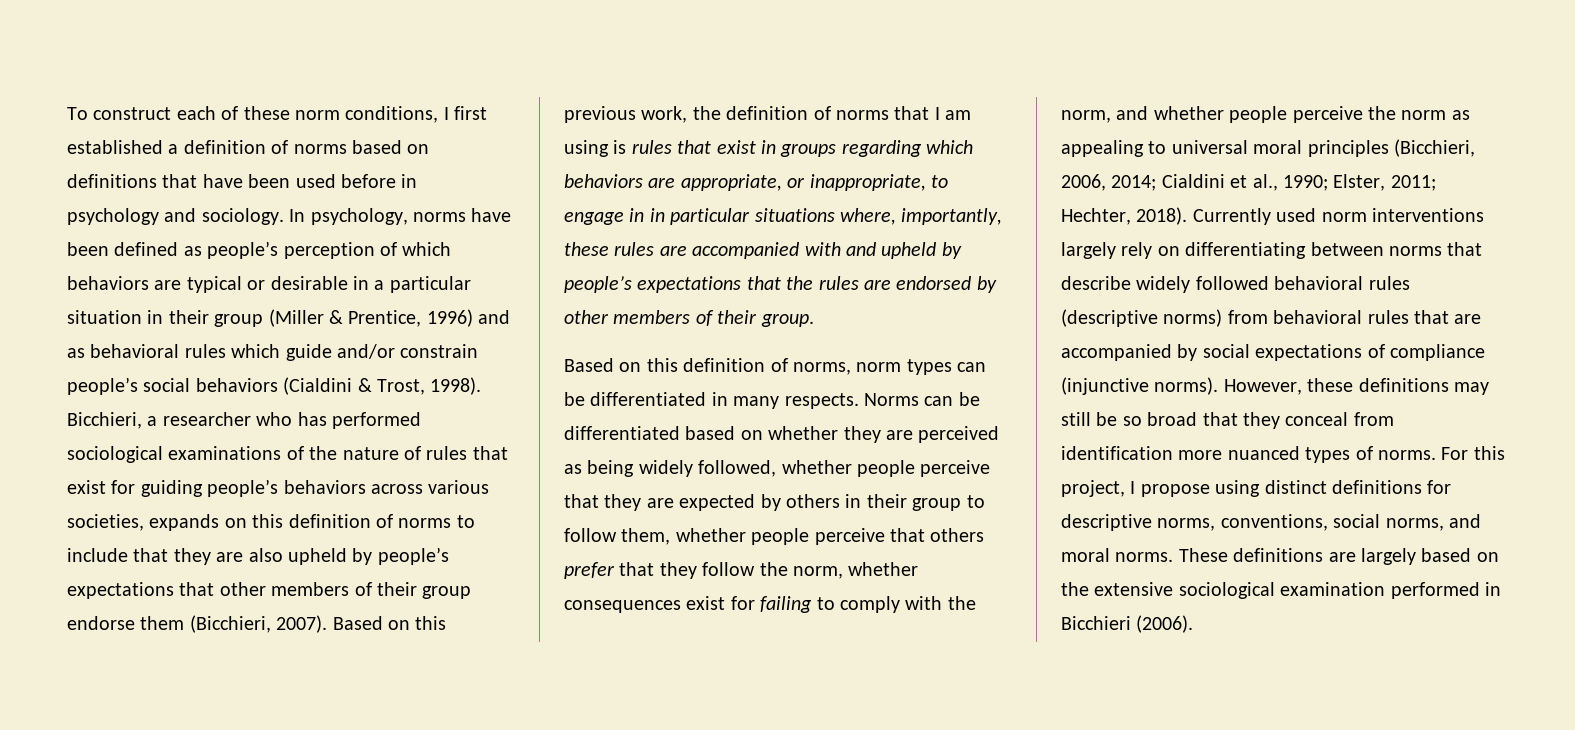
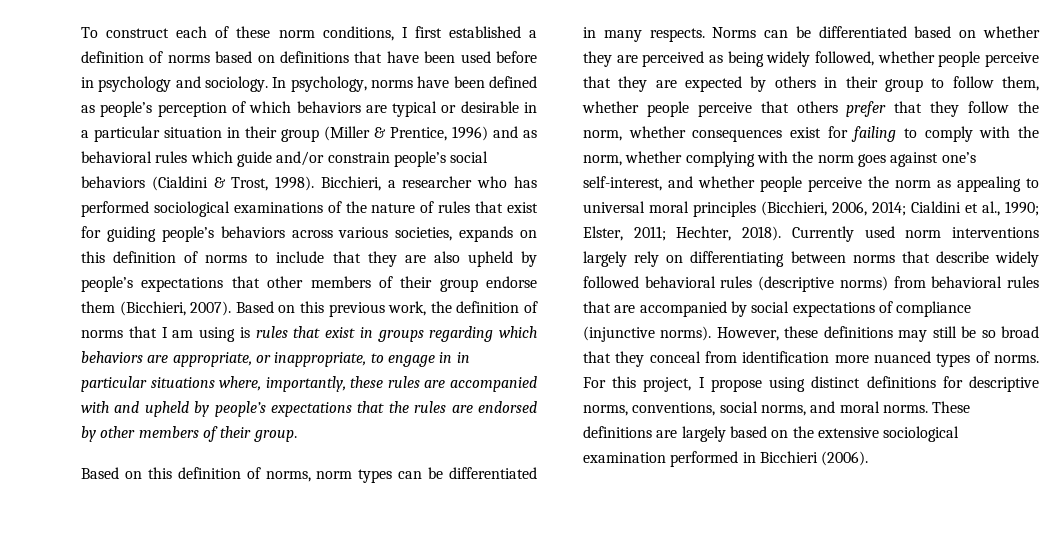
(1111, 116) none -> [625,151,976,167] [583,176,662,191] whether complying with the norm goes against one’s self-interest,

